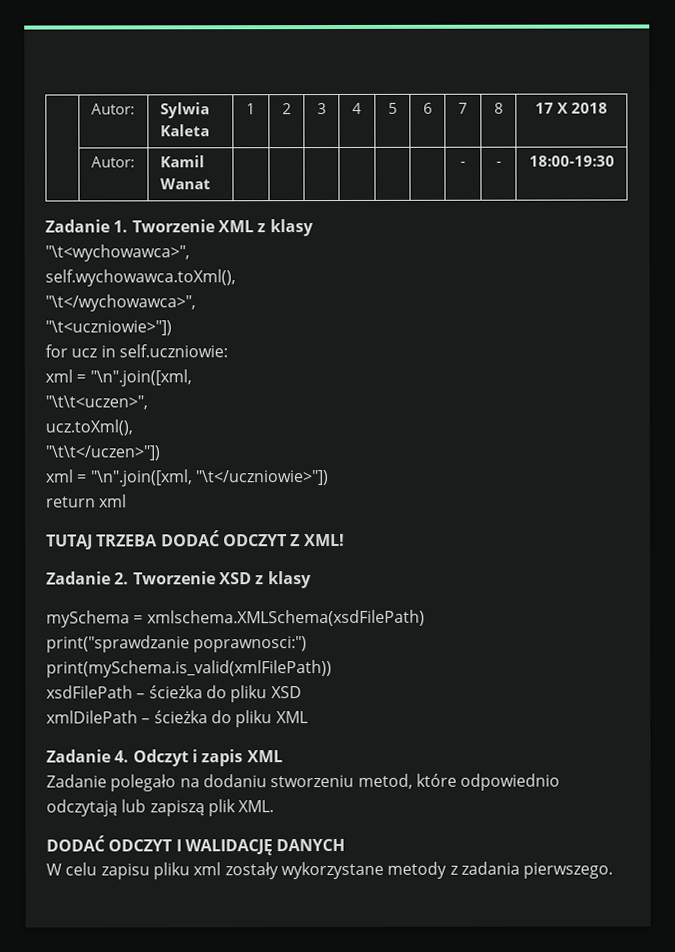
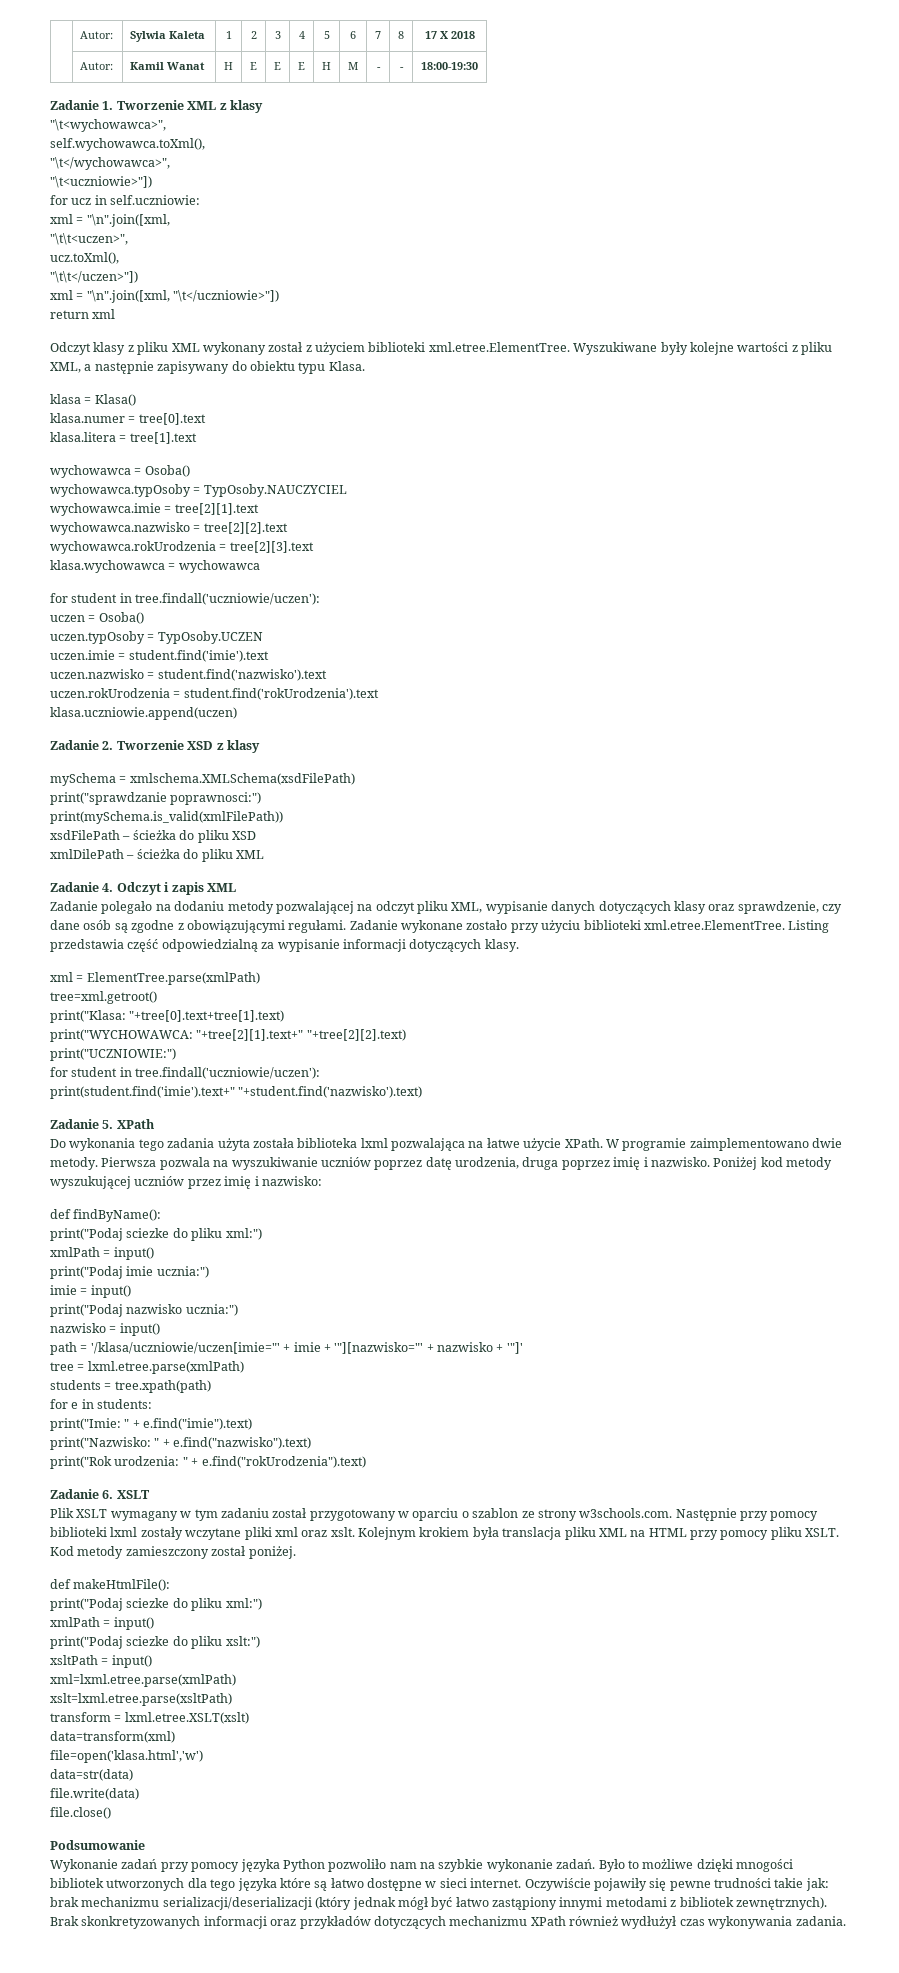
(211, 184) | | | | | -> [224,62,233,70] [250,62,257,70] [274,62,281,70] [298,62,305,70] [322,62,331,70] [348,62,358,70] H | E | E | E | H | M
[46,530,345,550] TUTAJ TRZEBA DODAĆ ODCZYT Z XML! -> [50,342,832,355] [50,361,365,374] [50,394,136,406] [50,413,206,425] [50,432,197,444] [50,465,190,478] [50,484,347,497] [50,503,259,516] [50,522,288,535] [50,541,314,554] [50,560,260,573] [50,593,321,605] [50,612,144,624] [50,631,263,644] [50,650,269,662] [50,669,327,681] [50,688,379,700] [50,707,237,720] Odczyt klasy z pliku XML wykonany został z użyciem biblioteki xml.etree.ElementTree. Wyszukiwane były kolejne wartości z pliku XML, a następnie zapisywany do obiektu typu Klasa. // klasa = Klasa() // klasa.numer = tree[0].text // klasa.litera = tree[1].text // wychowawca = Osoba() // wychowawca.typOsoby = TypOsoby.NAUCZYCIEL // wychowawca.imie = tree[2][1].text // wychowawca.nazwisko = tree[2][2].text // wychowawca.rokUrodzenia = tree[2][3].text // klasa.wychowawca = wychowawca // for student in tree.findall('uczniowie/uczen'): // uczen = Osoba() // uczen.typOsoby = TypOsoby.UCZEN // uczen.imie = student.find('imie').text // uczen.nazwisko = student.find('nazwisko').text // uczen.rokUrodzenia = student.find('rokUrodzenia').text // klasa.uczniowie.append(uczen)
[270,773,561,791] [46,799,275,817] [46,835,346,856] [46,861,614,880] stworzeniu metod, które odpowiednio odczytają lub zapiszą plik XML. // DODAĆ ODCZYT I WALIDACJĘ DANYCH // W celu zapisu pliku xml zostały wykorzystane metody z zadania pierwszego. -> [227,901,842,914] [50,920,830,933] [50,939,519,952] [50,972,260,985] [50,991,157,1004] [50,1010,285,1023] [50,1029,406,1042] [50,1048,176,1061] [50,1067,321,1079] [50,1086,423,1099] [50,1119,155,1129] [50,1138,842,1151] [50,1157,832,1170] [50,1176,322,1189] [50,1209,162,1222] [50,1228,262,1241] [50,1247,154,1260] [50,1266,209,1279] [50,1285,131,1298] [50,1304,238,1317] [50,1323,160,1336] [50,1342,523,1355] [50,1361,244,1374] [50,1380,211,1393] [50,1399,153,1409] [50,1418,253,1431] [50,1437,312,1450] [50,1456,366,1469] [50,1489,150,1499] [50,1508,819,1521] [50,1527,840,1540] [50,1546,296,1559] [50,1579,171,1591] [50,1598,262,1611] [50,1617,154,1630] [50,1636,260,1649] [50,1655,152,1668] [50,1674,236,1687] [50,1693,232,1706] [50,1712,249,1724] [50,1731,175,1743] [50,1750,203,1763] [50,1769,133,1781] [50,1788,139,1800] [50,1807,111,1819] [50,1840,145,1850] [50,1859,793,1872] [50,1878,829,1891] [50,1897,827,1910] [50,1916,846,1929] metody pozwalającej na odczyt pliku XML, wypisanie danych dotyczących klasy oraz sprawdzenie, czy dane osób są zgodne z obowiązującymi regułami. Zadanie wykonane zostało przy użyciu biblioteki xml.etree.ElementTree. Listing przedstawia część odpowiedzialną za wypisanie informacji dotyczących klasy. // xml = ElementTree.parse(xmlPath) // tree=xml.getroot() // print("Klasa: "+tree[0].text+tree[1].text) // print("WYCHOWAWCA: "+tree[2][1].text+" "+tree[2][2].text) // print("UCZNIOWIE:") // for student in tree.findall('uczniowie/uczen'): // print(student.find('imie').text+" "+student.find('nazwisko').text) // Zadanie 5. XPath // Do wykonania tego zadania użyta została biblioteka lxml pozwalająca na łatwe użycie XPath. W programie zaimplementowano dwie metody. Pierwsza pozwala na wyszukiwanie uczniów poprzez datę urodzenia, druga poprzez imię i nazwisko. Poniżej kod metody wyszukującej uczniów przez imię i nazwisko: // def findByName(): // print("Podaj sciezke do pliku xml:") // xmlPath = input() // print("Podaj imie ucznia:") // imie = input() // print("Podaj nazwisko ucznia:") // nazwisko = input() // path = '/klasa/uczniowie/uczen[imie="' + imie + '"][nazwisko="' + nazwisko + '"]' // tree = lxml.etree.parse(xmlPath) // students = tree.xpath(path) // for e in students: // print("Imie: " + e.find("imie").text) // print("Nazwisko: " + e.find("nazwisko").text) // print("Rok urodzenia: " + e.find("rokUrodzenia").text) // Zadanie 6. XSLT // Plik XSLT wymagany w tym zadaniu został przygotowany w oparciu o szablon ze strony w3schools.com. Następnie przy pomocy biblioteki lxml zostały wczytane pliki xml oraz xslt. Kolejnym krokiem była translacja pliku XML na HTML przy pomocy pliku XSLT. Kod metody zamieszczony został poniżej. // def makeHtmlFile(): // print("Podaj sciezke do pliku xml:") // xmlPath = input() // print("Podaj sciezke do pliku xslt:") // xsltPath = input() // xml=lxml.etree.parse(xmlPath) // xslt=lxml.etree.parse(xsltPath) // transform = lxml.etree.XSLT(xslt) // data=transform(xml) // file=open('klasa.html','w') // data=str(data) // file.write(data) // file.close() // Podsumowanie // Wykonanie zadań przy pomocy języka Python pozwoliło nam na szybkie wykonanie zadań. Było to możliwe dzięki mnogości bibliotek utworzonych dla tego języka które są łatwo dostępne w sieci internet. Oczywiście pojawiły się pewne trudności takie jak: brak mechanizmu serializacji/deserializacji (który jednak mógł być łatwo zastąpiony innymi metodami z bibliotek zewnętrznych). Brak skonkretyzowanych informacji oraz przykładów dotyczących mechanizmu XPath również wydłużył czas wykonywania zadania.

